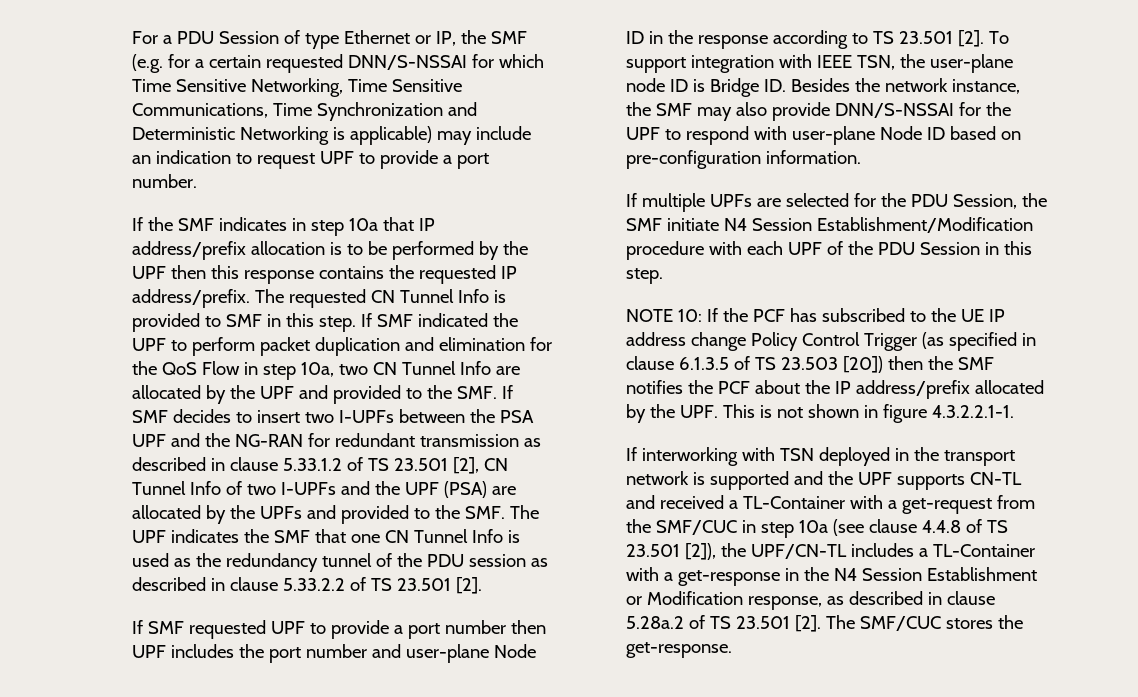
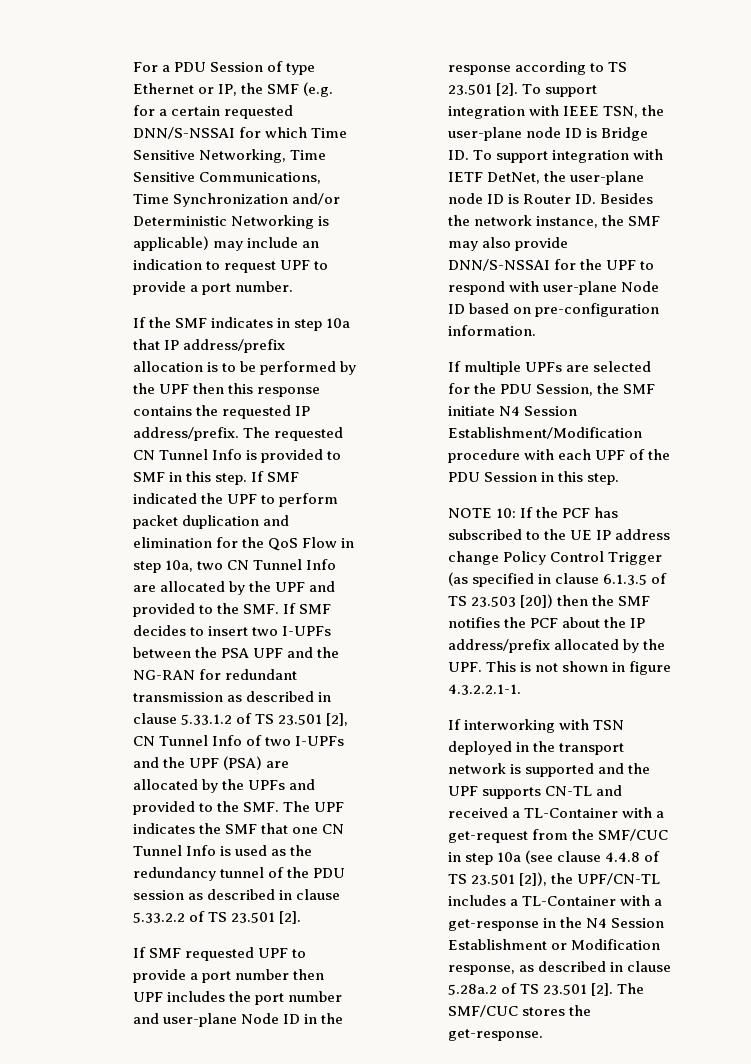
[448,102,478,116] and -> [292,193,341,205] and/or
(787, 85) none -> [473,149,664,163] [448,171,645,185] [448,193,597,204] To support integration with IETF DetNet, the user-plane node ID is Router ID.

